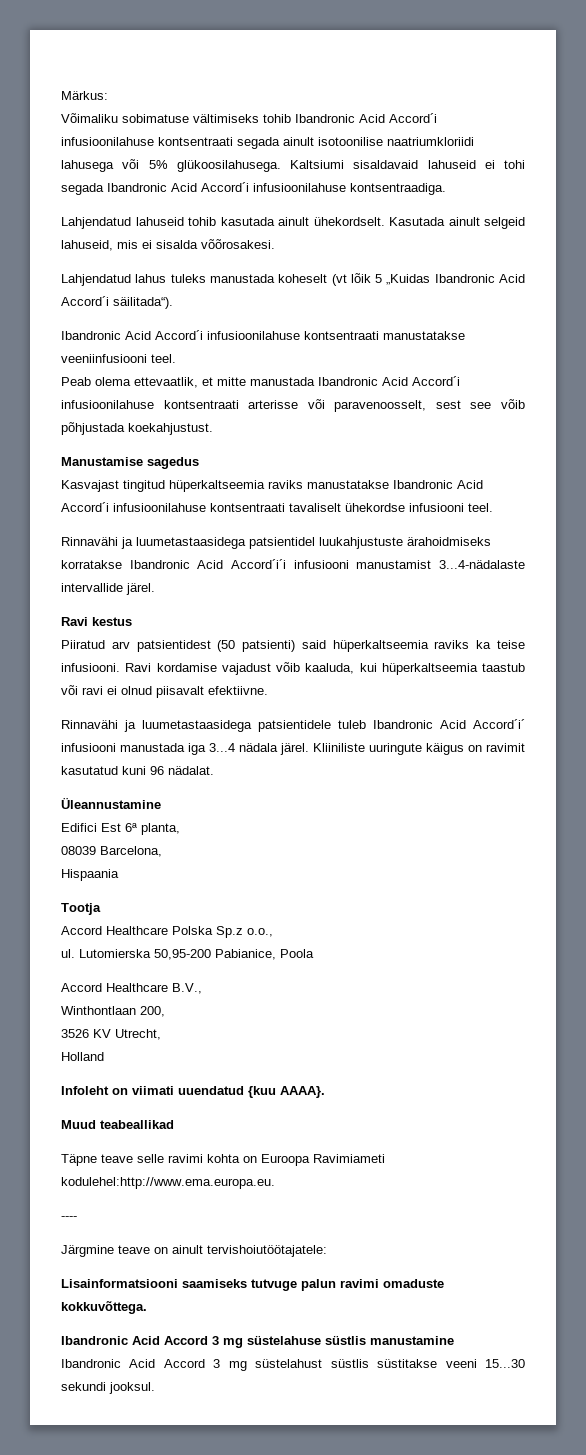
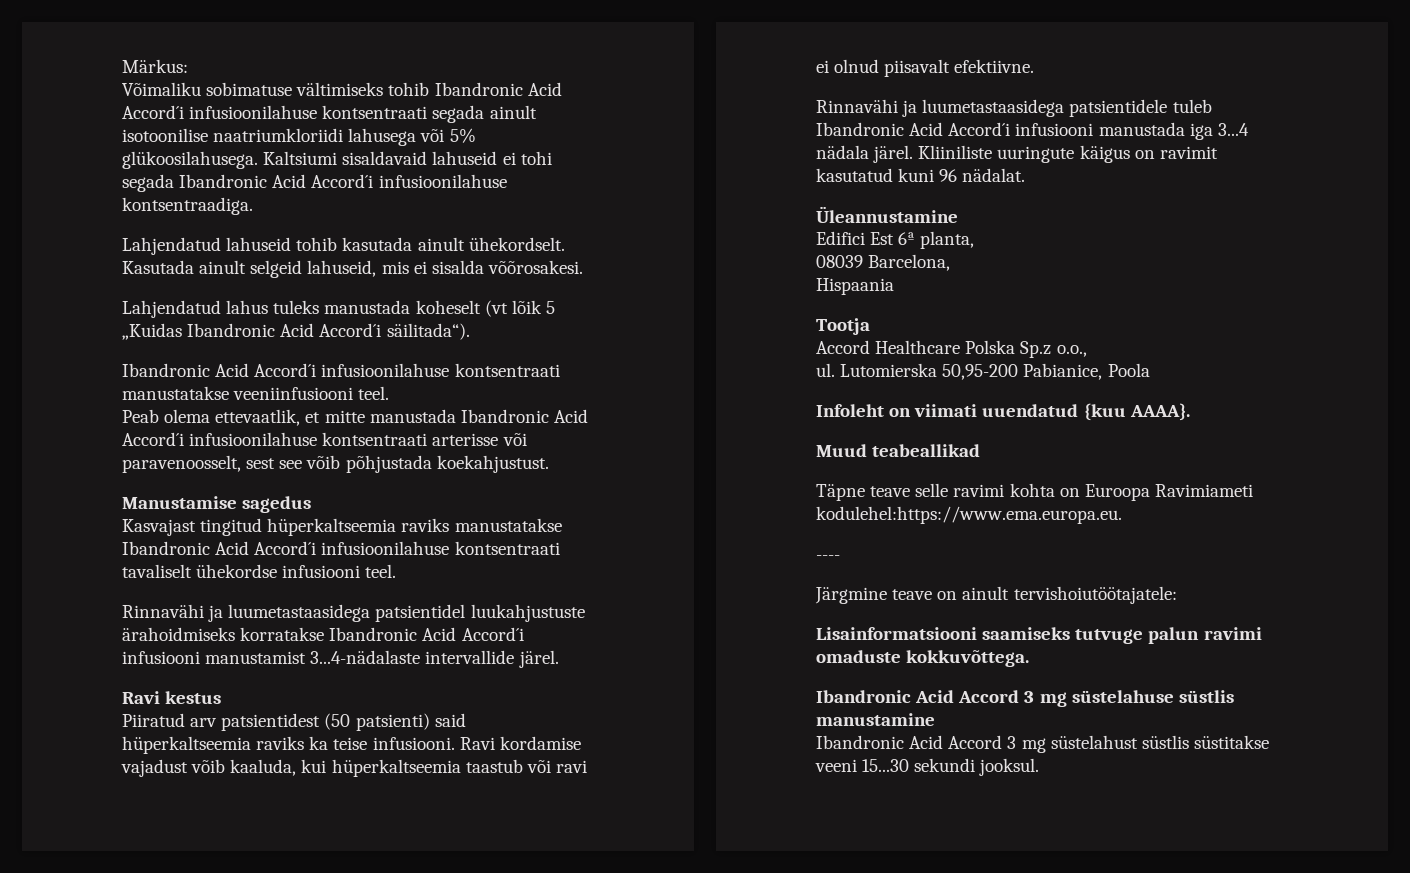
[231,559,286,569] Accord´i´i -> [461,627,524,641] Accord´i
[473,719,525,729] Accord´i´ -> [948,122,1011,136] Accord´i
[61,983,202,994] [61,1006,165,1017] [61,1029,161,1040] [61,1052,104,1061] // Accord Healthcare B.V., // Winthontlaan 200, // 3526 KV Utrecht, // Holland -> (1150, 370) none
[61,1177,275,1189] kodulehel:http://www.ema.europa.eu. -> [816,506,1122,524] kodulehel:https://www.ema.europa.eu.

